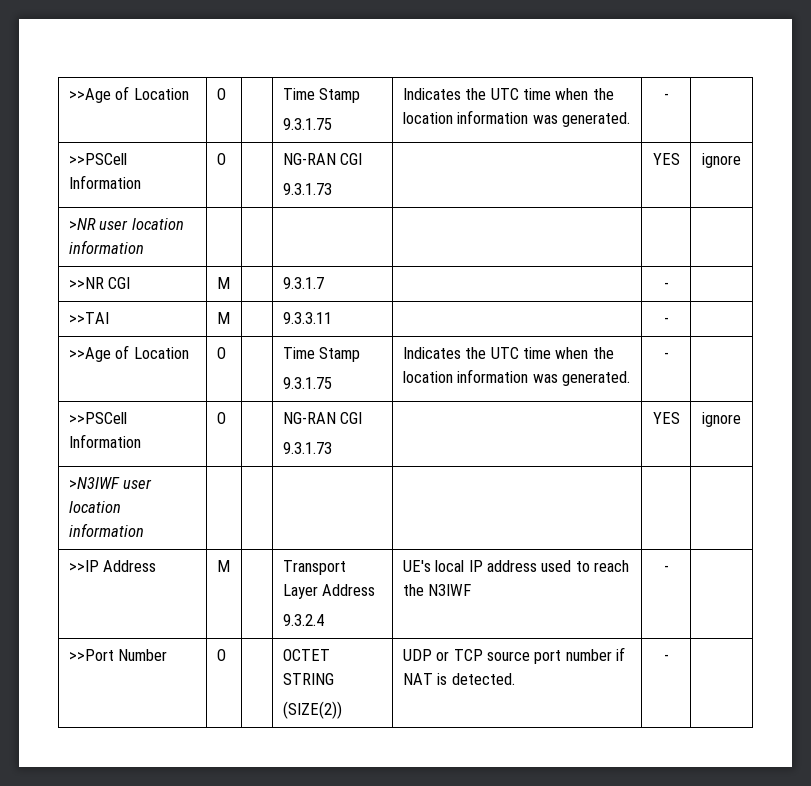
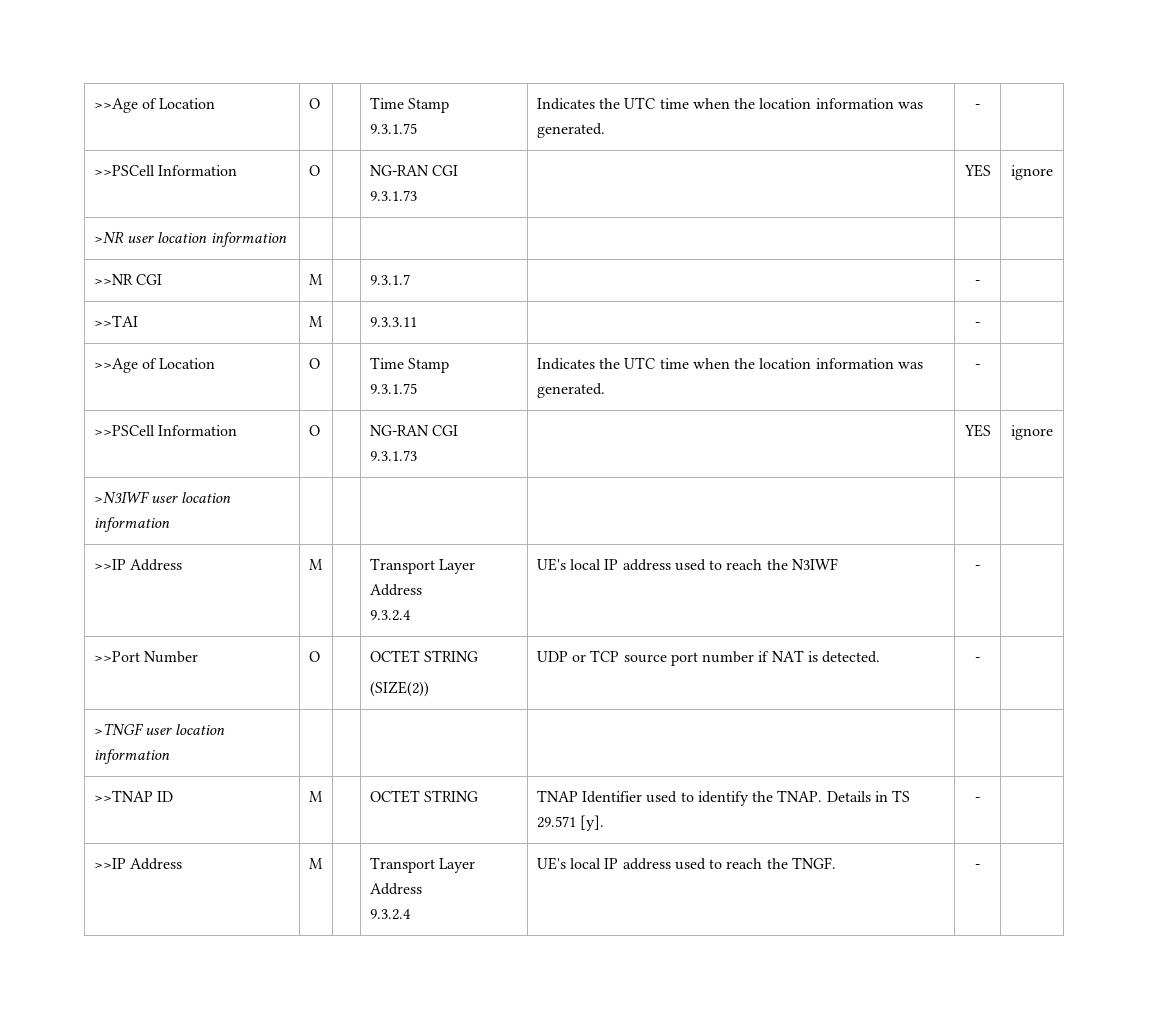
(669, 657) none -> [93,723,226,735] [93,749,170,764] [93,790,173,802] [308,791,323,802] [369,790,478,803] [536,790,911,806] [536,815,604,831] [975,797,980,802] [93,858,182,870] [308,858,323,869] [369,857,475,873] [369,883,422,895] [369,909,411,920] [536,857,837,870] [975,864,980,869] // >TNGF user location information | | | | | | // >>TNAP ID | M | | OCTET STRING | TNAP Identifier used to identify the TNAP. Details in TS 29.571 [y]. | - | // >>IP Address | M | | Transport Layer Address // 9.3.2.4 | UE's local IP address used to reach the TNGF. | - |

